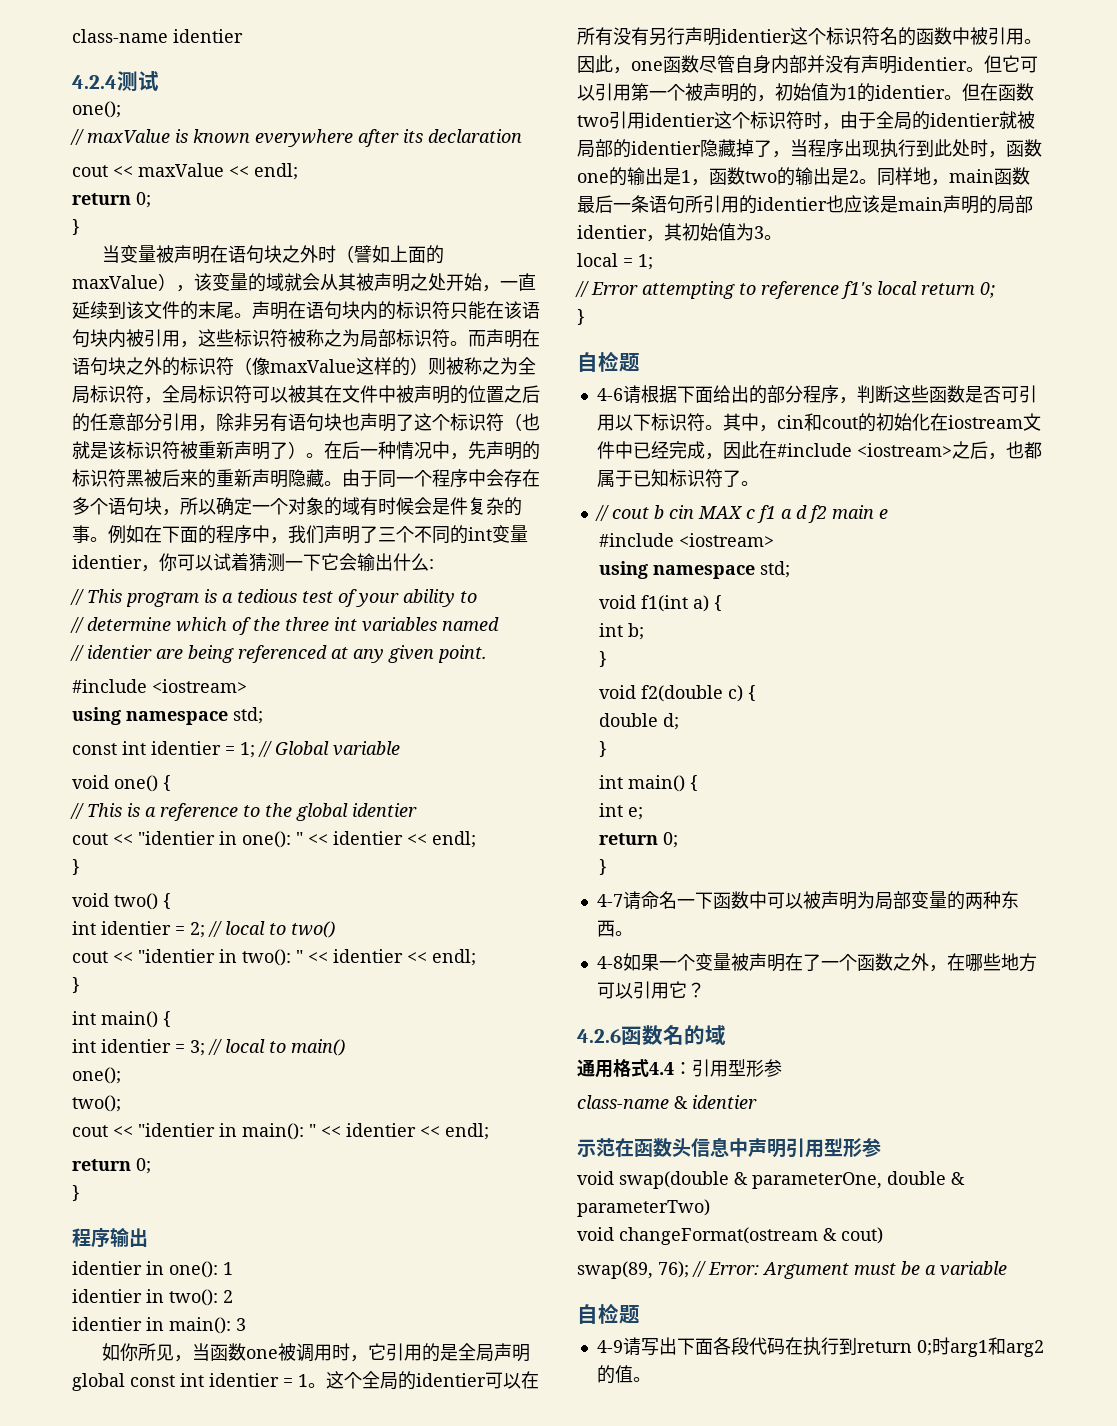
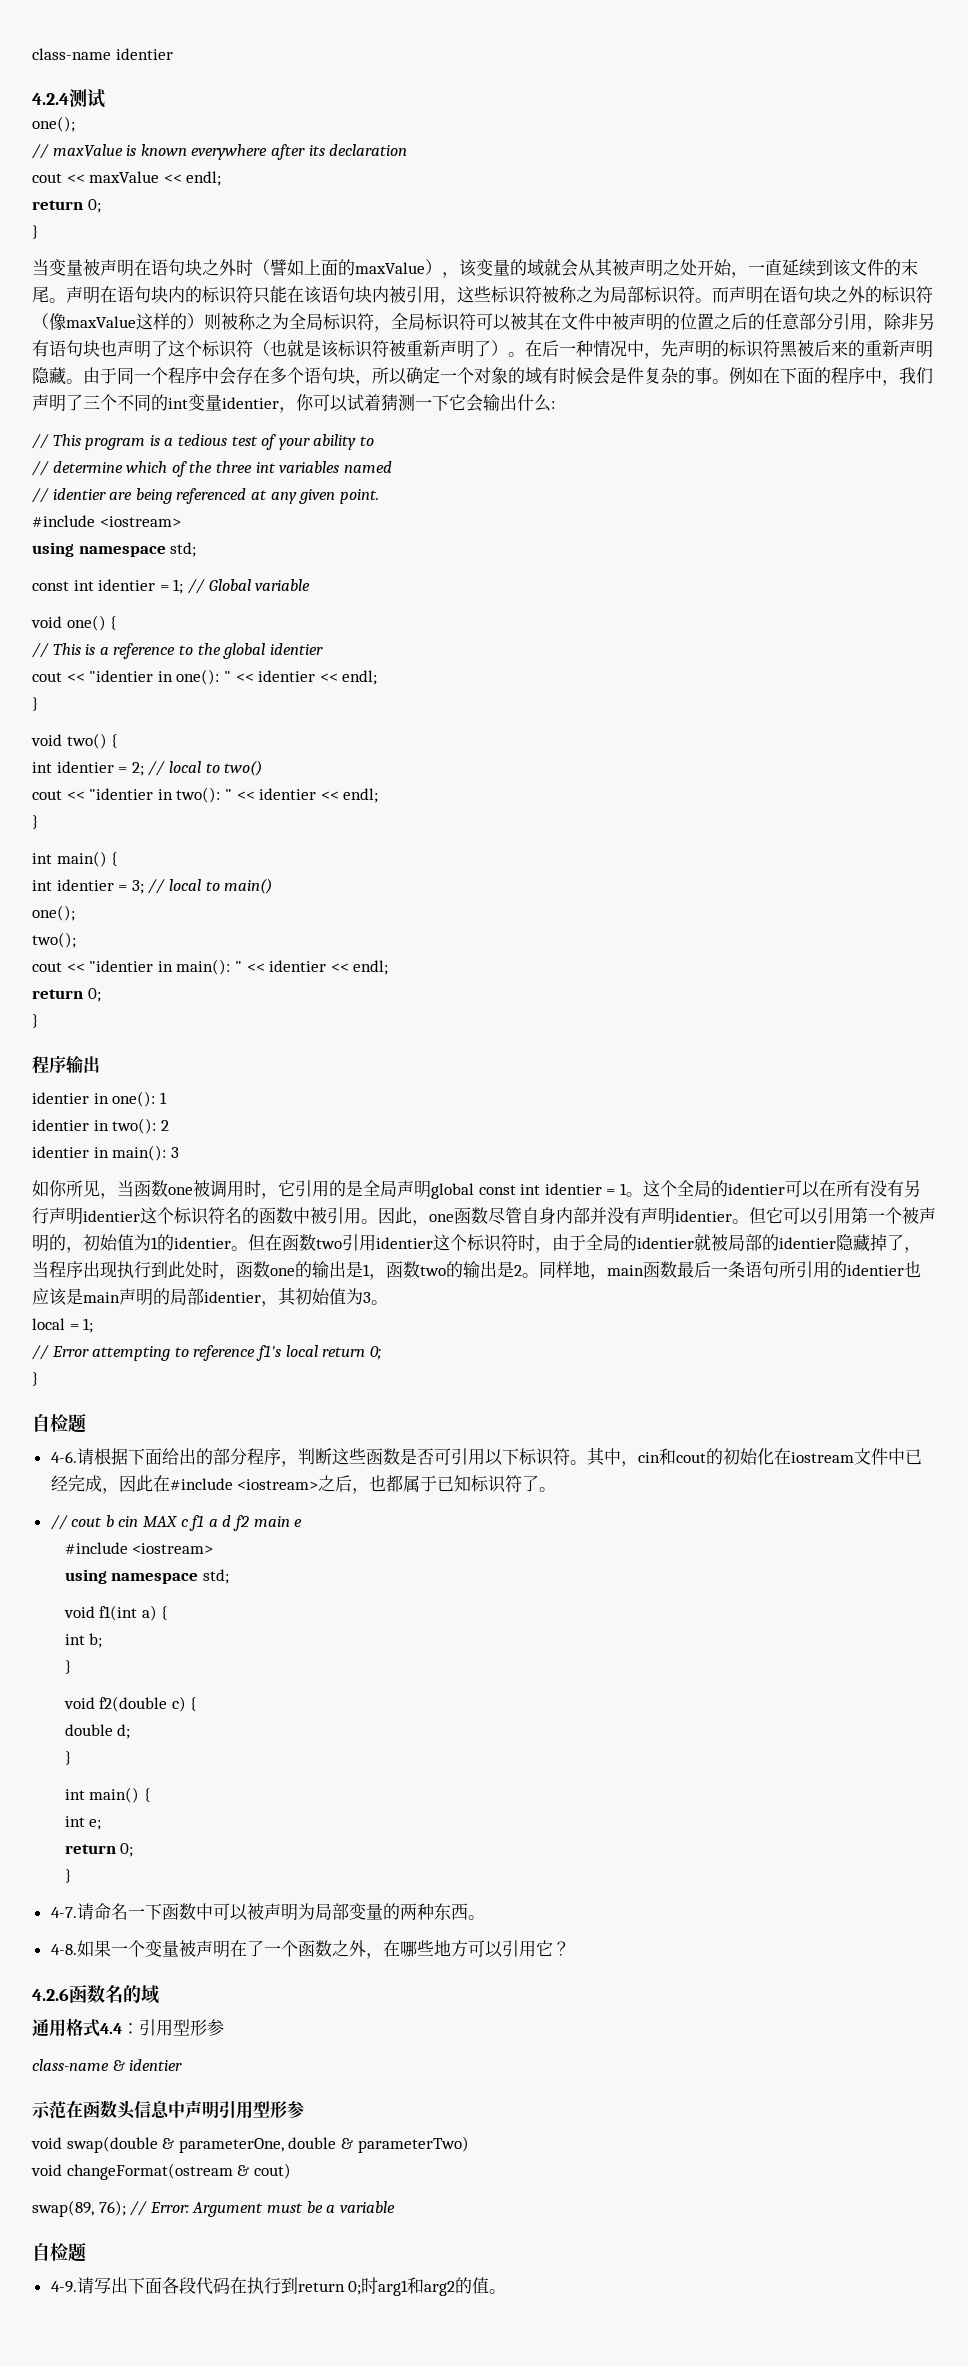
[596,388,623,401] 4-6 -> [50,1451,77,1463] 4-6.
[596,894,623,907] 4-7 -> [50,1907,77,1918] 4-7.
[596,956,623,969] 4-8 -> [50,1944,77,1955] 4-8.
[596,1340,623,1353] 4-9 -> [50,2281,77,2293] 4-9.

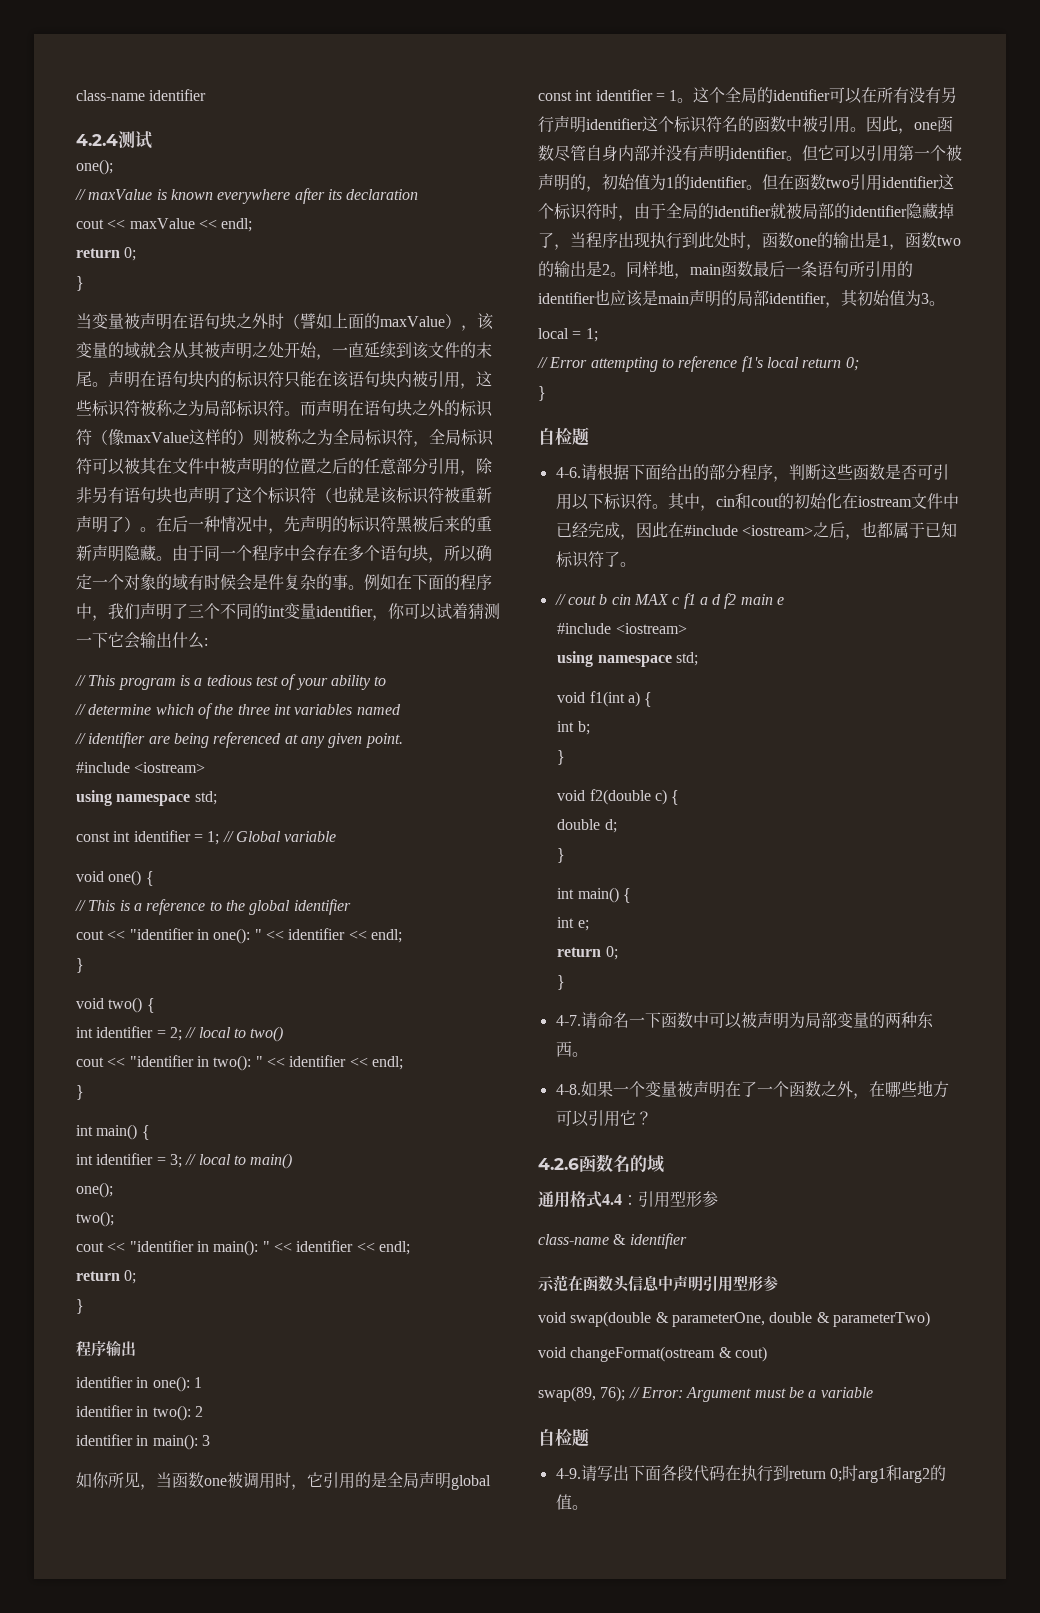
[32,48,173,60] class-name identier -> [76,89,207,101] class-name identifier
[222,397,279,409] identier -> [316,605,373,617] identifier
[52,488,106,500] identier -> [88,732,146,748] identifier
[98,579,156,591] identier -> [133,830,191,842] identifier
[269,643,323,655] [32,670,154,682] identier // cout << "identier -> [293,899,351,915] [76,928,194,940] identifier // cout << "identifier
[258,670,316,682] identier -> [288,928,346,940] identifier
[56,761,114,773] identier -> [96,1026,154,1038] identifier
[89,788,154,800] "identier -> [129,1055,194,1067] "identifier
[259,788,317,800] identier -> [289,1055,347,1067] identifier
[56,879,114,891] identier -> [96,1153,154,1165] identifier
[89,960,154,972] "identier -> [129,1240,194,1252] "identifier
[269,960,327,972] identier -> [296,1240,354,1252] identifier
[32,1092,89,1104] identier -> [76,1376,133,1388] identifier
[32,1119,89,1131] identier -> [76,1405,133,1417] identifier
[32,1146,89,1158] identier -> [76,1434,133,1446] identifier
[544,1183,602,1195] identier -> [595,89,653,101] identifier
[727,1183,785,1195] identier -> [773,89,831,101] identifier
[83,1210,140,1222] identier -> [586,118,643,130] identifier
[675,1210,732,1222] identier -> [730,147,787,159] identifier
[174,1237,231,1249] identier -> [690,176,747,188] identifier
[376,1237,433,1249] identier -> [882,176,939,188] identifier
[637,1237,694,1249] identier -> [714,205,771,217] identifier
[779,1237,836,1249] identier -> [850,205,907,217] identifier
[847,1264,904,1276] identier -> [538,292,595,304] identifier
[204,1291,261,1303] identier -> [769,292,826,304] identifier
[129,2059,183,2071] identier -> [629,1233,687,1249] identifier

